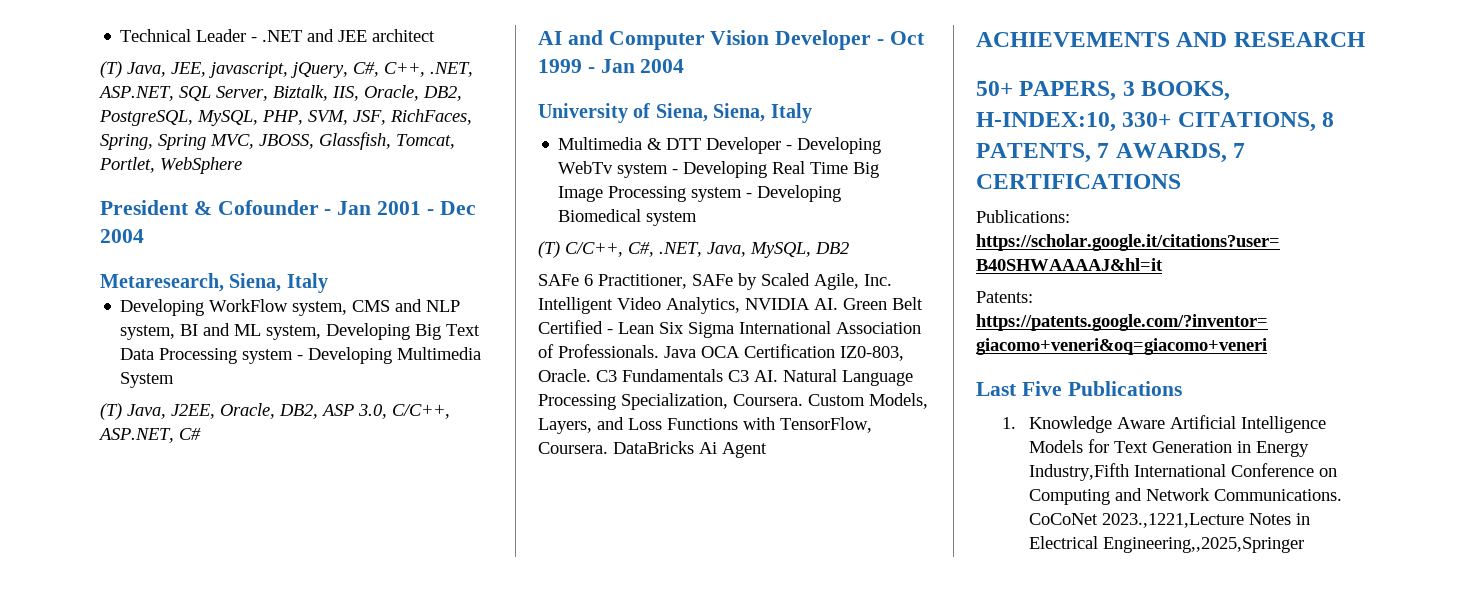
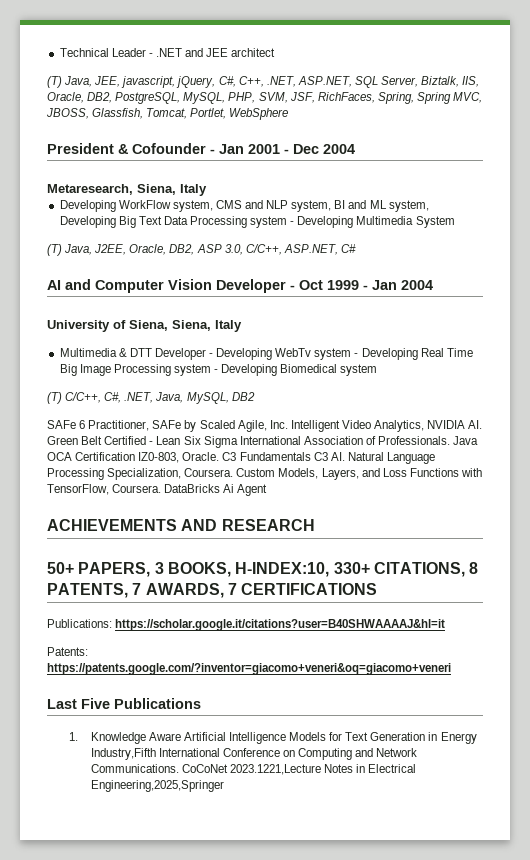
[1101,513,1244,528] 2023.,1221,Lecture -> [229,764,321,775] 2023.1221,Lecture
[1102,537,1304,553] Engineering,,2025,Springer -> [90,780,224,792] Engineering,2025,Springer

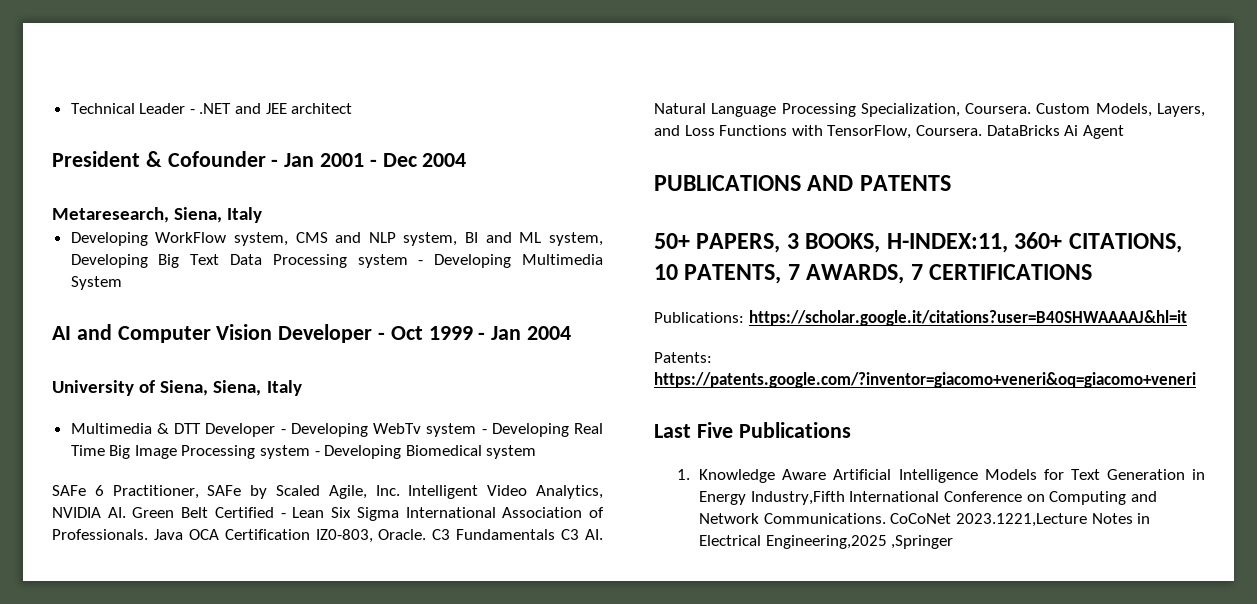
[47,76,480,88] [47,92,483,104] [46,108,289,120] // (T) Java, JEE, javascript, jQuery, C#, C++, .NET, ASP.NET, SQL Server, Biztalk, IIS, Oracle, DB2, PostgreSQL, MySQL, PHP, SVM, JSF, RichFaces, Spring, Spring MVC, JBOSS, Glassfish, Tomcat, Portlet, WebSphere -> (353, 108) none
[47,244,356,256] // (T) Java, J2EE, Oracle, DB2, ASP 3.0, C/C++, ASP.NET, C# -> (122, 283) none
[47,392,255,404] // (T) C/C++, C#, .NET, Java, MySQL, DB2 -> (537, 452) none
[47,519,315,531] ACHIEVEMENTS AND RESEARCH -> [654,175,951,191] PUBLICATIONS AND PATENTS
[235,562,479,577] H-INDEX:10, 330+ CITATIONS, 8 -> [886,232,1182,253] [654,264,678,280] H-INDEX:11, 360+ CITATIONS, 10
[90,780,224,792] Engineering,2025,Springer -> [765,535,954,549] Engineering,2025 ,Springer

